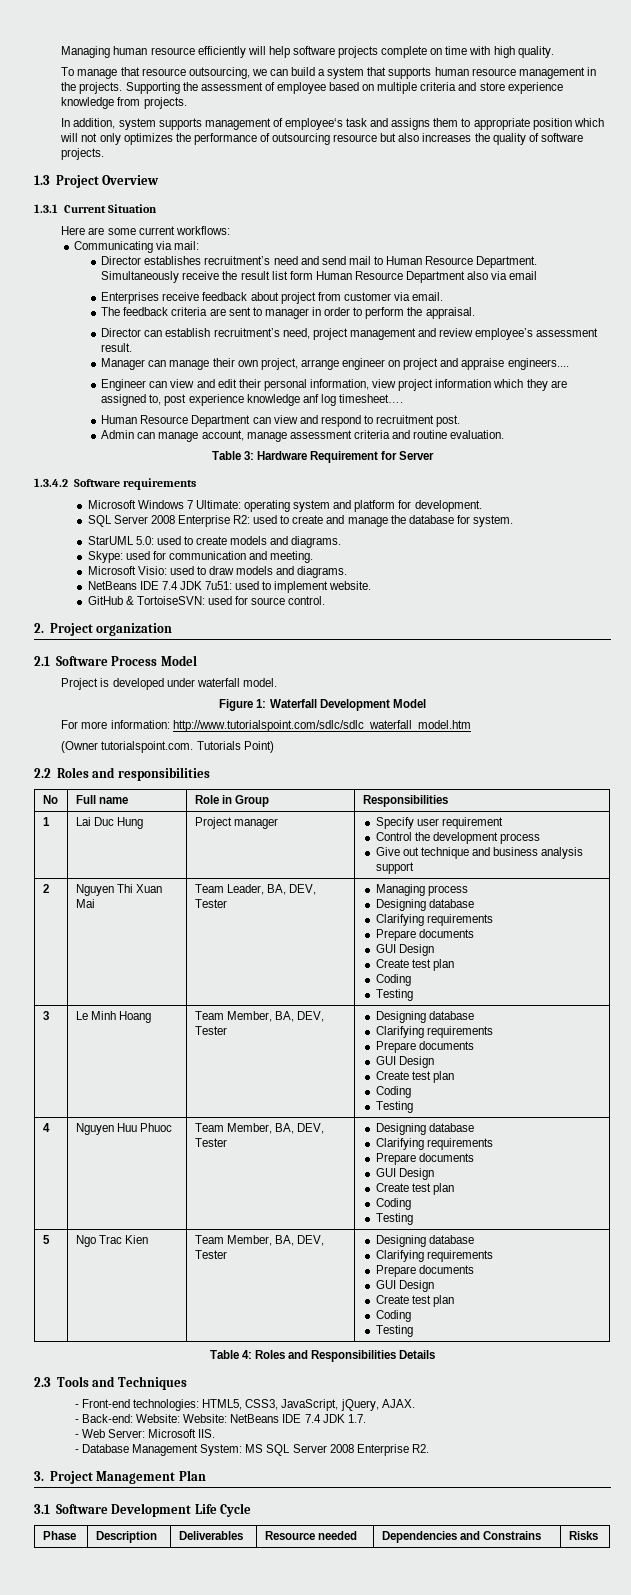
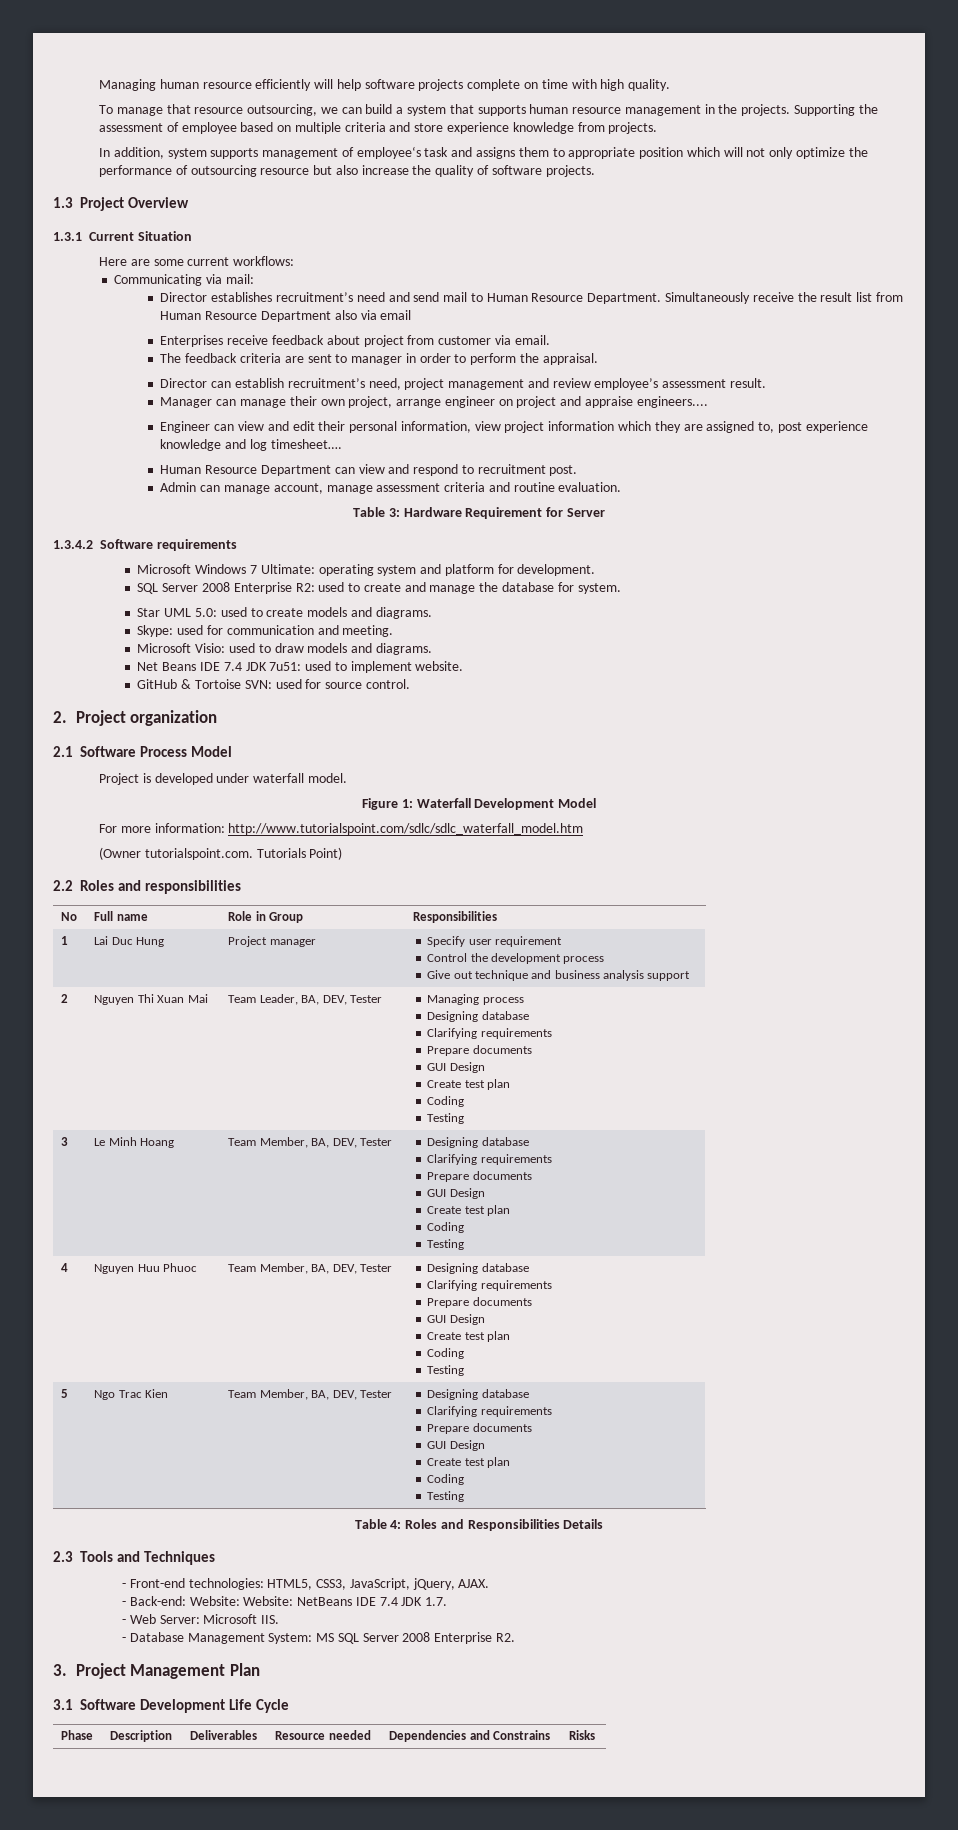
[123,133,173,145] optimizes -> [796,147,846,159] optimize
[422,133,472,142] increases -> [361,165,409,175] increase
[289,271,313,280] form -> [875,292,903,302] from
[302,394,319,403] anf -> [225,439,247,449] and
[87,536,134,545] StarUML -> [137,608,192,617] Star UML
[87,581,137,590] NetBeans -> [137,662,197,671] Net Beans
[136,596,205,605] TortoiseSVN: -> [194,679,272,689] Tortoise SVN:

